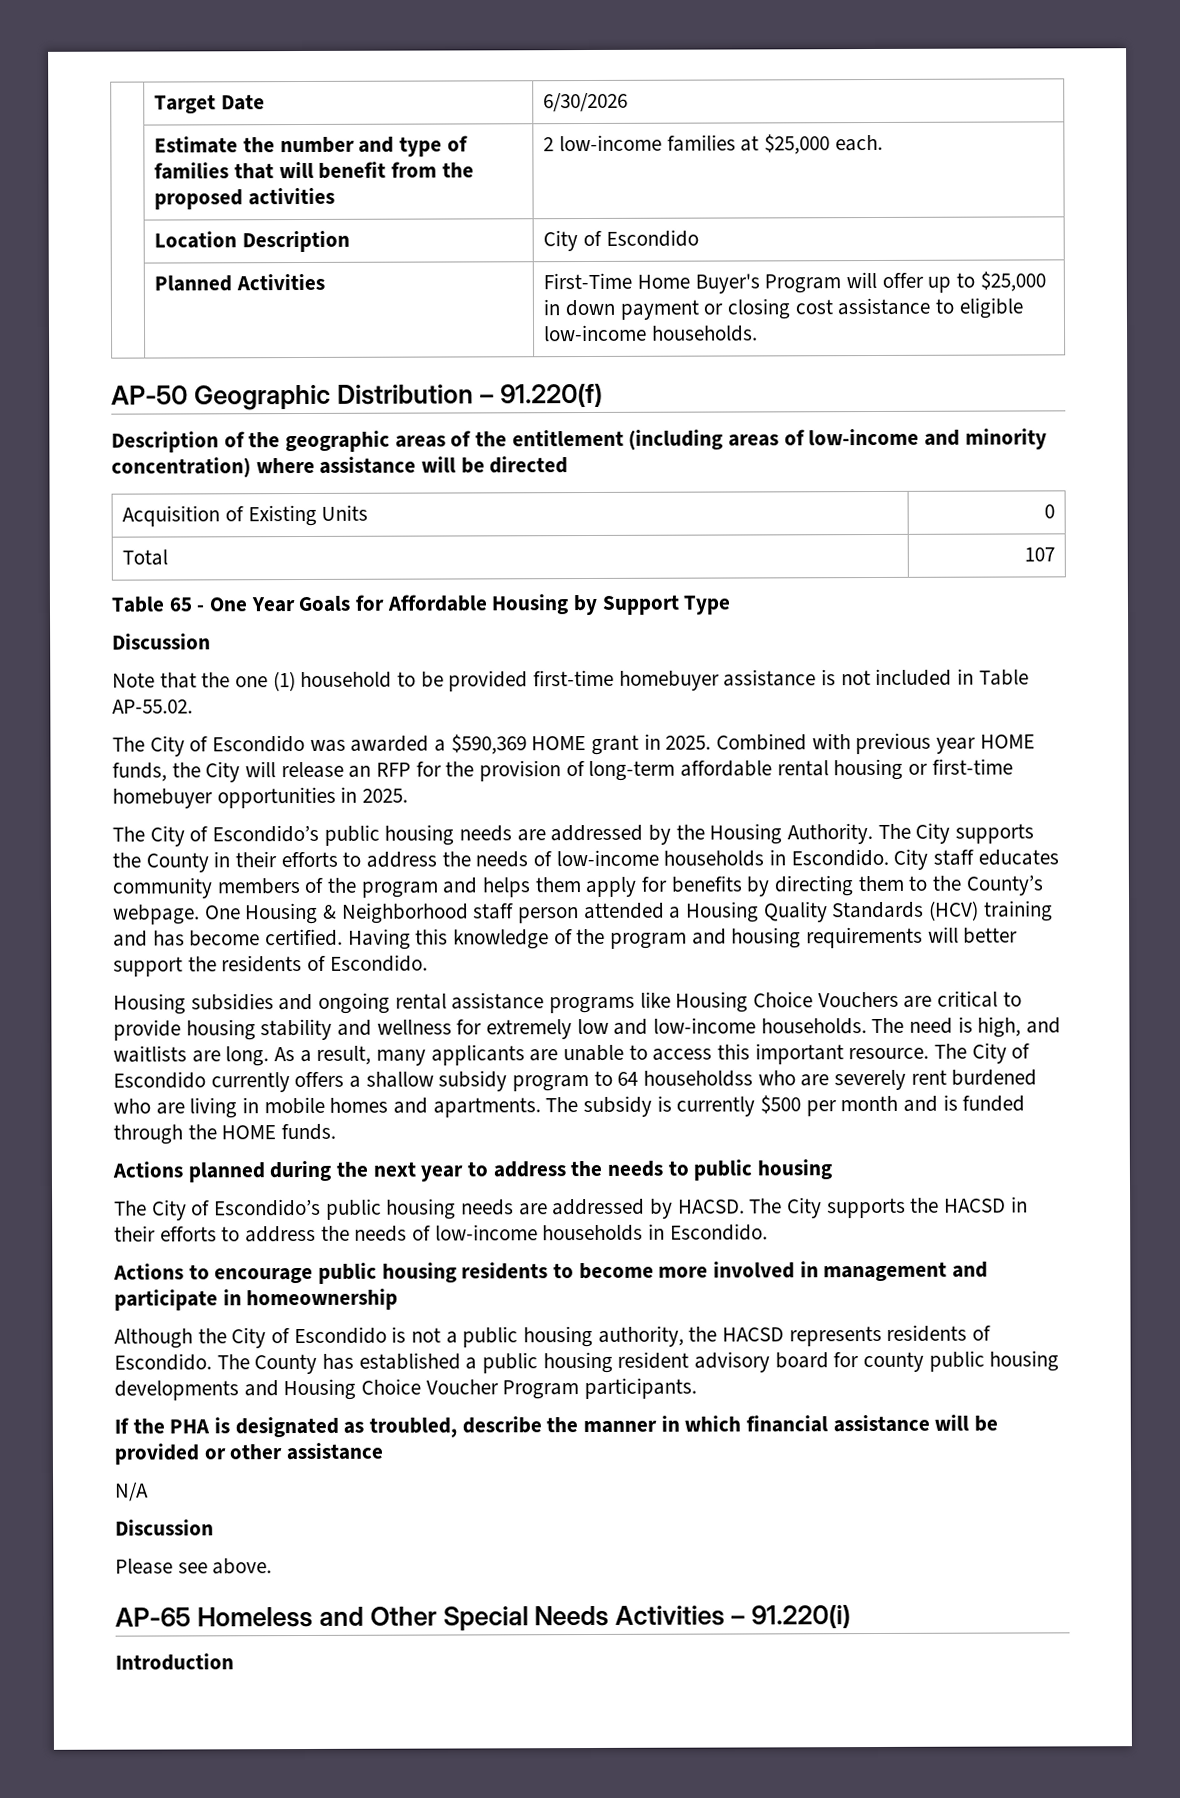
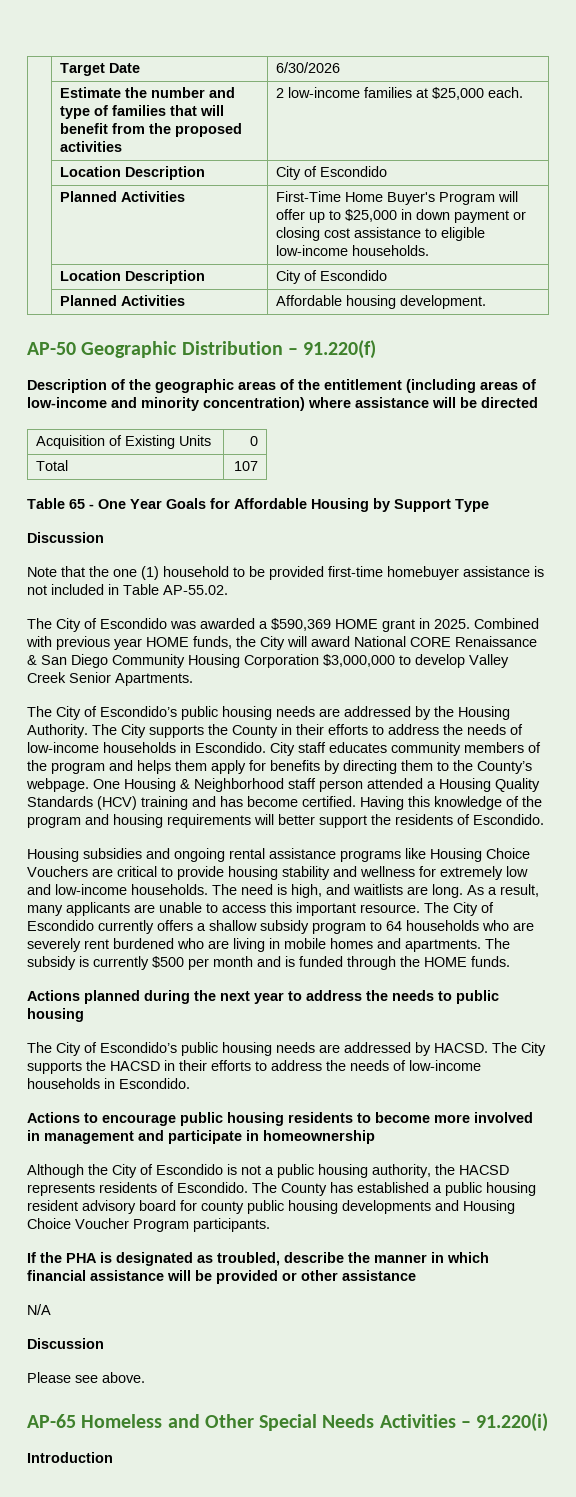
(759, 333) none -> [59,270,205,284] [275,270,387,284] [59,295,185,306] [275,295,486,309] // | Location Description | City of Escondido // | Planned Activities | Affordable housing development.
[280,758,1013,782] [112,786,409,809] release an RFP for the provision of long-term affordable rental housing or first-time homebuyer opportunities in 2025. -> [311,636,537,647] [27,654,509,668] [27,672,193,686] award National CORE Renaissance & San Diego Community Housing Corporation $3,000,000 to develop Valley Creek Senior Apartments.
[643,1070,754,1087] householdss -> [406,920,479,931] households

